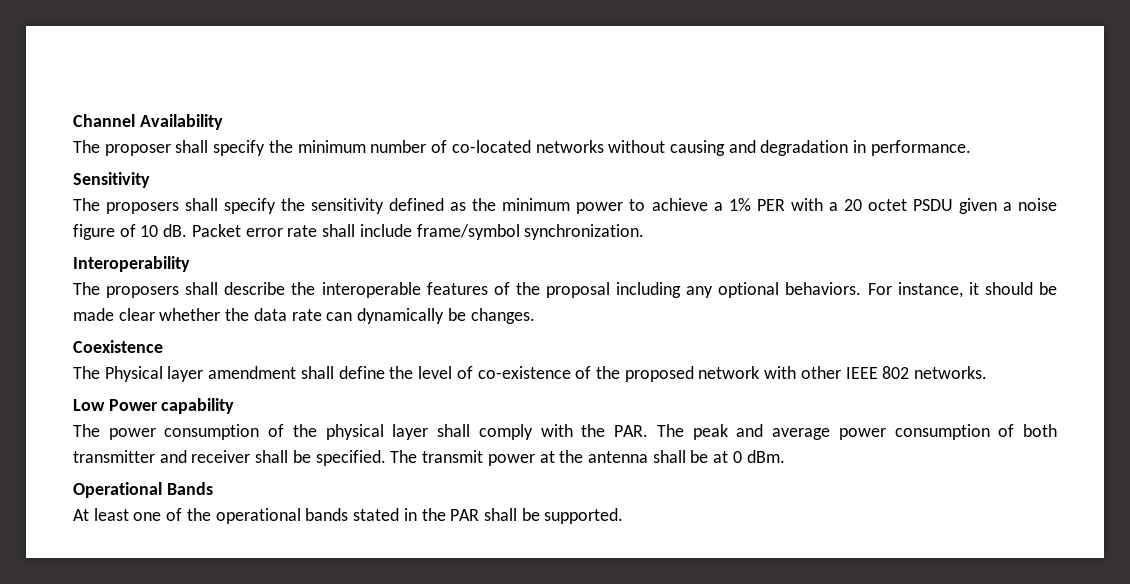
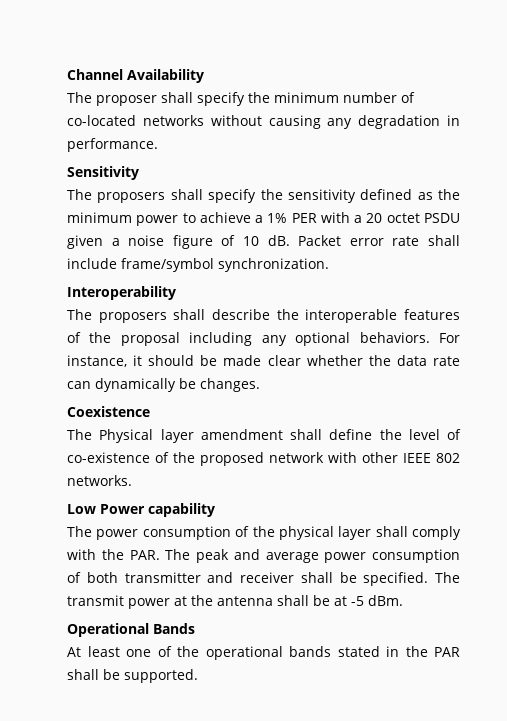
[728,140,756,153] and -> [327,118,353,129] any
[732,451,742,463] 0 -> [351,596,364,606] -5

